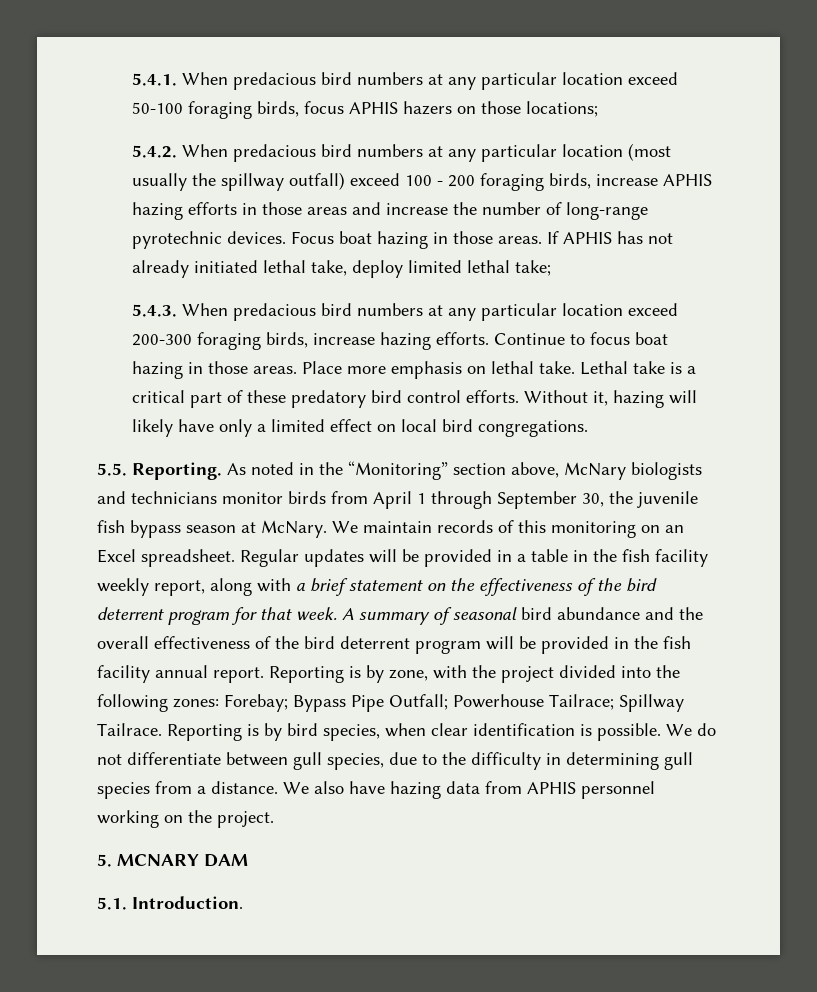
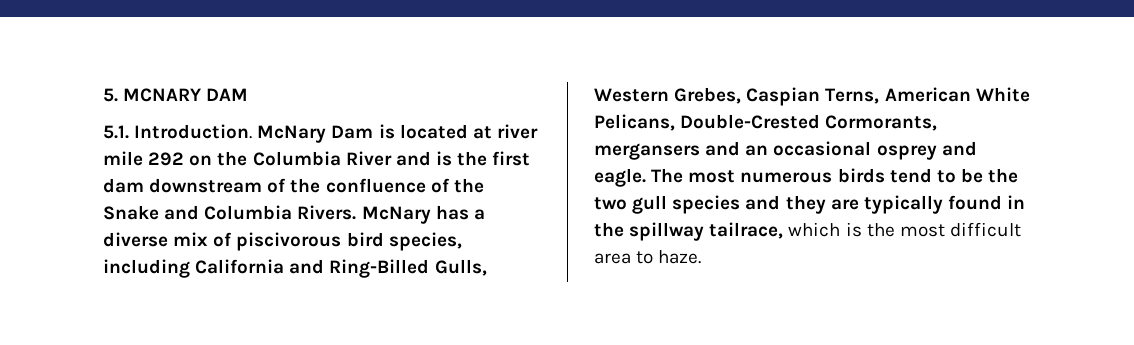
[131,72,678,90] [131,101,598,119] [131,143,671,162] [131,172,712,191] [131,202,648,220] [131,231,673,249] [131,260,551,278] [131,303,678,321] [131,332,668,350] [131,361,696,379] [131,390,697,408] [131,419,588,437] [97,461,702,480] [97,491,698,509] [97,520,684,538] [97,549,708,567] [97,578,657,596] [97,607,703,625] [97,636,691,654] [97,665,680,683] [97,694,684,712] [97,723,716,741] [97,752,693,770] [97,781,655,799] [97,810,274,828] 5.4.1. When predacious bird numbers at any particular location exceed 50-100 foraging birds, focus APHIS hazers on those locations; // 5.4.2. When predacious bird numbers at any particular location (most usually the spillway outfall) exceed 100 - 200 foraging birds, increase APHIS hazing efforts in those areas and increase the number of long-range pyrotechnic devices. Focus boat hazing in those areas. If APHIS has not already initiated lethal take, deploy limited lethal take; // 5.4.3. When predacious bird numbers at any particular location exceed 200-300 foraging birds, increase hazing efforts. Continue to focus boat hazing in those areas. Place more emphasis on lethal take. Lethal take is a critical part of these predatory bird control efforts. Without it, hazing will likely have only a limited effect on local bird congregations. // 5.5. Reporting. As noted in the “Monitoring” section above, McNary biologists and technicians monitor birds from April 1 through September 30, the juvenile fish bypass season at McNary. We maintain records of this monitoring on an Excel spreadsheet. Regular updates will be provided in a table in the fish facility weekly report, along with a brief statement on the effectiveness of the bird deterrent program for that week. A summary of seasonal bird abundance and the overall effectiveness of the bird deterrent program will be provided in the fish facility annual report. Reporting is by zone, with the project divided into the following zones: Forebay; Bypass Pipe Outfall; Powerhouse Tailrace; Spillway Tailrace. Reporting is by bird species, when clear identification is possible. We do not differentiate between gull species, due to the difficulty in determining gull species from a distance. We also have hazing data from APHIS personnel working on the project. // -> (103, 95) none
(243, 902) none -> [257,124,538,143] [103,151,531,166] [103,178,484,193] [103,205,485,224] [103,232,462,251] [103,259,487,278] [594,87,1030,106] [594,114,938,131] [594,141,977,160] [594,168,1019,187] [594,195,1026,214] [594,222,1021,241] [594,250,702,264] McNary Dam is located at river mile 292 on the Columbia River and is the first dam downstream of the confluence of the Snake and Columbia Rivers. McNary has a diverse mix of piscivorous bird species, including California and Ring-Billed Gulls, Western Grebes, Caspian Terns, American White Pelicans, Double-Crested Cormorants, mergansers and an occasional osprey and eagle. The most numerous birds tend to be the two gull species and they are typically found in the spillway tailrace, which is the most difficult area to haze.

